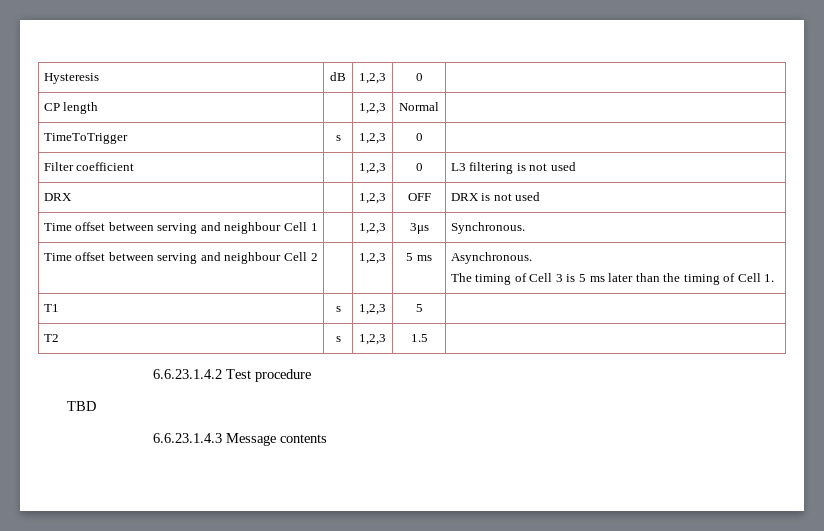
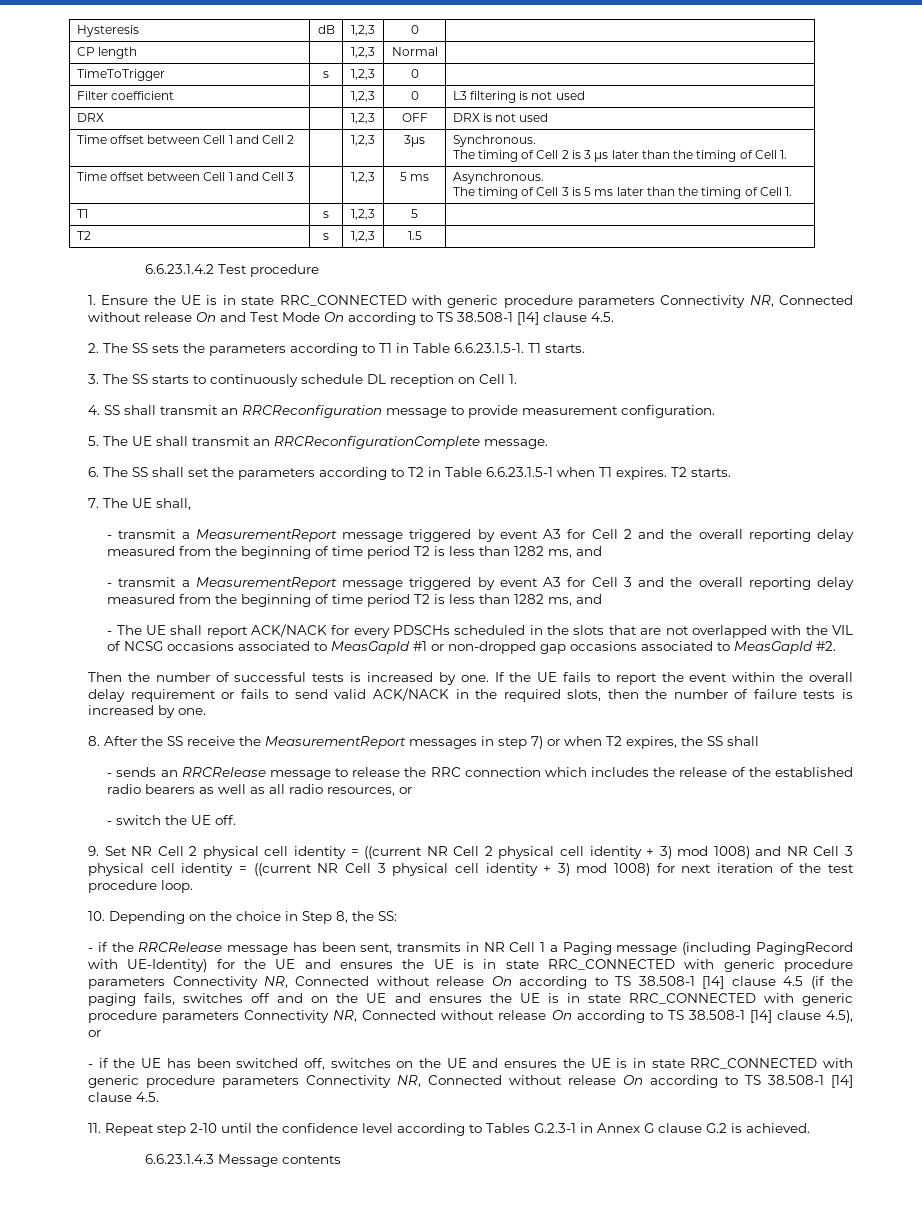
[157,222,318,234] serving and neighbour Cell 1 -> [203,135,295,144] Cell 1 and Cell 2
[43,252,318,264] // Time offset between serving and neighbour Cell 2 -> [452,150,787,162] [76,172,295,181] // The timing of Cell 2 is 3 μs later than the timing of Cell 1. // Time offset between Cell 1 and Cell 3
[66,401,96,411] TBD -> [88,295,853,308] [88,312,615,325] [88,343,586,356] [88,374,518,387] [88,405,716,418] [88,436,549,449] [88,467,732,480] [88,498,192,510] [107,529,855,542] [107,546,603,559] [107,577,855,590] [107,594,603,607] [107,624,853,638] [107,641,837,654] [88,672,853,685] [88,688,853,702] [88,705,207,718] [88,736,760,749] [107,767,854,780] [107,784,413,796] [107,815,237,825] [88,846,854,859] [88,863,855,876] [88,880,194,893] [88,911,398,924] [88,942,854,955] [88,959,854,972] [88,976,854,989] [88,993,853,1006] [88,1010,854,1023] [88,1030,102,1037] [88,1058,853,1070] [88,1075,854,1088] [88,1092,160,1102] [88,1123,811,1136] 1. Ensure the UE is in state RRC_CONNECTED with generic procedure parameters Connectivity NR, Connected without release On and Test Mode On according to TS 38.508-1 [14] clause 4.5. // 2. The SS sets the parameters according to T1 in Table 6.6.23.1.5-1. T1 starts. // 3. The SS starts to continuously schedule DL reception on Cell 1. // 4. SS shall transmit an RRCReconfiguration message to provide measurement configuration. // 5. The UE shall transmit an RRCReconfigurationComplete message. // 6. The SS shall set the parameters according to T2 in Table 6.6.23.1.5-1 when T1 expires. T2 starts. // 7. The UE shall, // - transmit a MeasurementReport message triggered by event A3 for Cell 2 and the overall reporting delay measured from the beginning of time period T2 is less than 1282 ms, and // - transmit a MeasurementReport message triggered by event A3 for Cell 3 and the overall reporting delay measured from the beginning of time period T2 is less than 1282 ms, and // - The UE shall report ACK/NACK for every PDSCHs scheduled in the slots that are not overlapped with the VIL of NCSG occasions associated to MeasGapId #1 or non-dropped gap occasions associated to MeasGapId #2. // Then the number of successful tests is increased by one. If the UE fails to report the event within the overall delay requirement or fails to send valid ACK/NACK in the required slots, then the number of failure tests is increased by one. // 8. After the SS receive the MeasurementReport messages in step 7) or when T2 expires, the SS shall // - sends an RRCRelease message to release the RRC connection which includes the release of the established radio bearers as well as all radio resources, or // - switch the UE off. // 9. Set NR Cell 2 physical cell identity = ((current NR Cell 2 physical cell identity + 3) mod 1008) and NR Cell 3 physical cell identity = ((current NR Cell 3 physical cell identity + 3) mod 1008) for next iteration of the test procedure loop. // 10. Depending on the choice in Step 8, the SS: // - if the RRCRelease message has been sent, transmits in NR Cell 1 a Paging message (including PagingRecord with UE-Identity) for the UE and ensures the UE is in state RRC_CONNECTED with generic procedure parameters Connectivity NR, Connected without release On according to TS 38.508-1 [14] clause 4.5 (if the paging fails, switches off and on the UE and ensures the UE is in state RRC_CONNECTED with generic procedure parameters Connectivity NR, Connected without release On according to TS 38.508-1 [14] clause 4.5), or // - if the UE has been switched off, switches on the UE and ensures the UE is in state RRC_CONNECTED with generic procedure parameters Connectivity NR, Connected without release On according to TS 38.508-1 [14] clause 4.5. // 11. Repeat step 2-10 until the confidence level according to Tables G.2.3-1 in Annex G clause G.2 is achieved.

